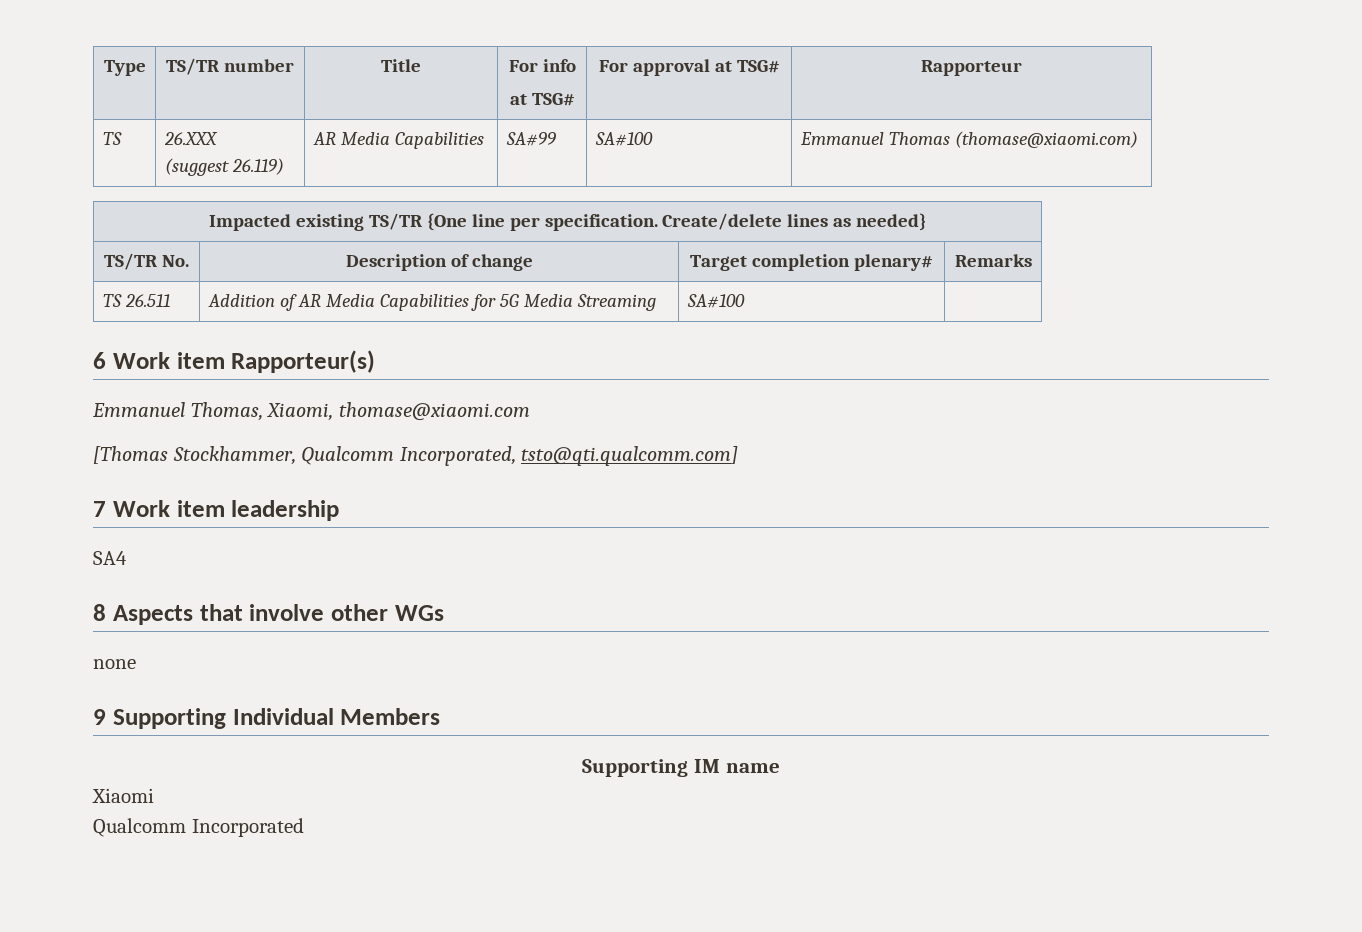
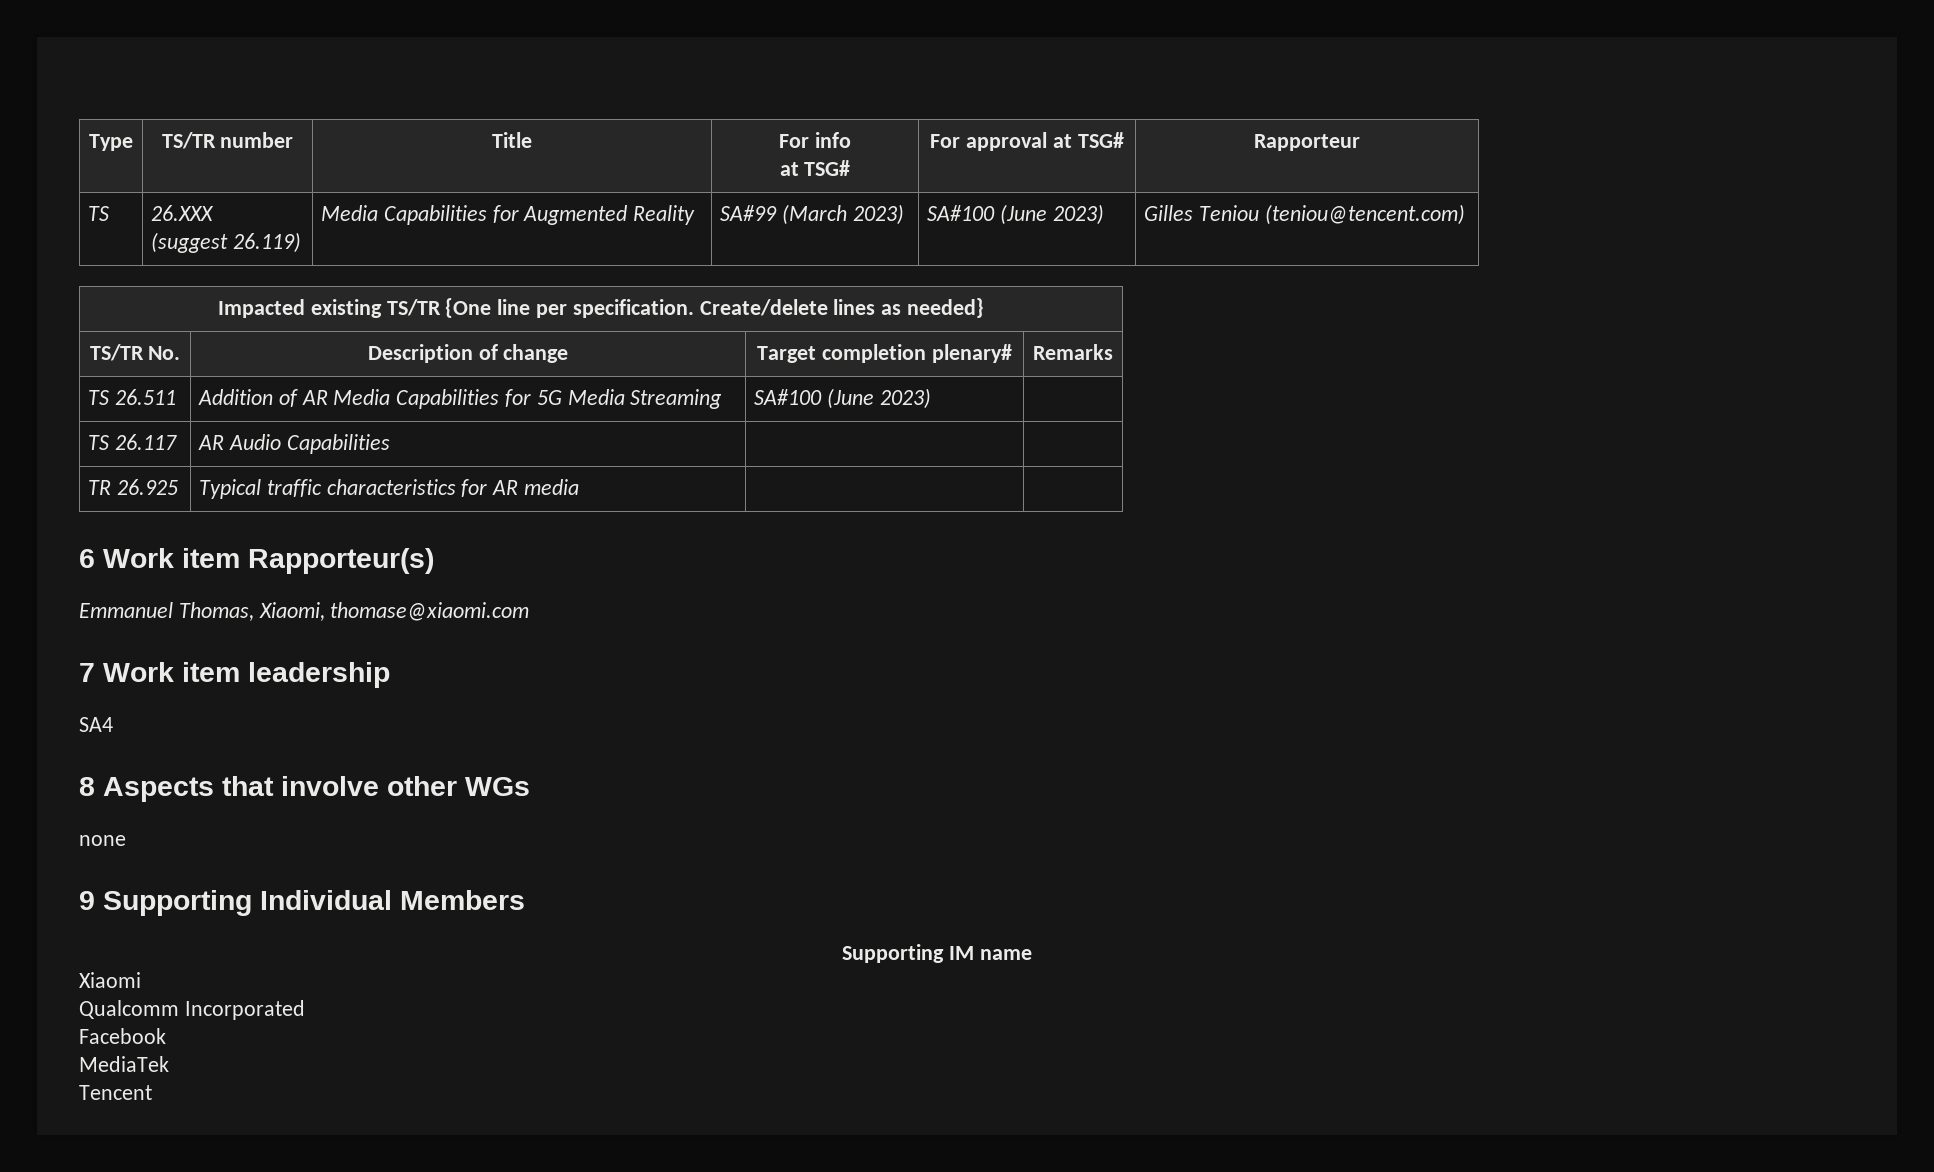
[312,132,484,149] AR Media Capabilities -> [321,205,696,225] Media Capabilities for Augmented Reality
[594,132,653,146] [799,131,1138,148] | SA#100 | Emmanuel Thomas (thomase@xiaomi.com) -> [781,204,904,225] [927,204,1104,225] [1144,204,1465,225] (March 2023) | SA#100 (June 2023) | Gilles Teniou (teniou@tencent.com)
(745, 301) none -> [826,388,931,409] [88,434,177,450] [198,434,390,454] [88,479,178,495] [199,479,580,499] (June 2023) | // TS 26.117 | AR Audio Capabilities | | // TR 26.925 | Typical traffic characteristics for AR media |
[93,446,739,466] // [Thomas Stockhammer, Qualcomm Incorporated, tsto@qti.qualcomm.com] -> (530, 611) none
(304, 827) none -> [79,1028,166,1044] [79,1056,169,1072] [79,1085,152,1100] // Facebook // MediaTek // Tencent

